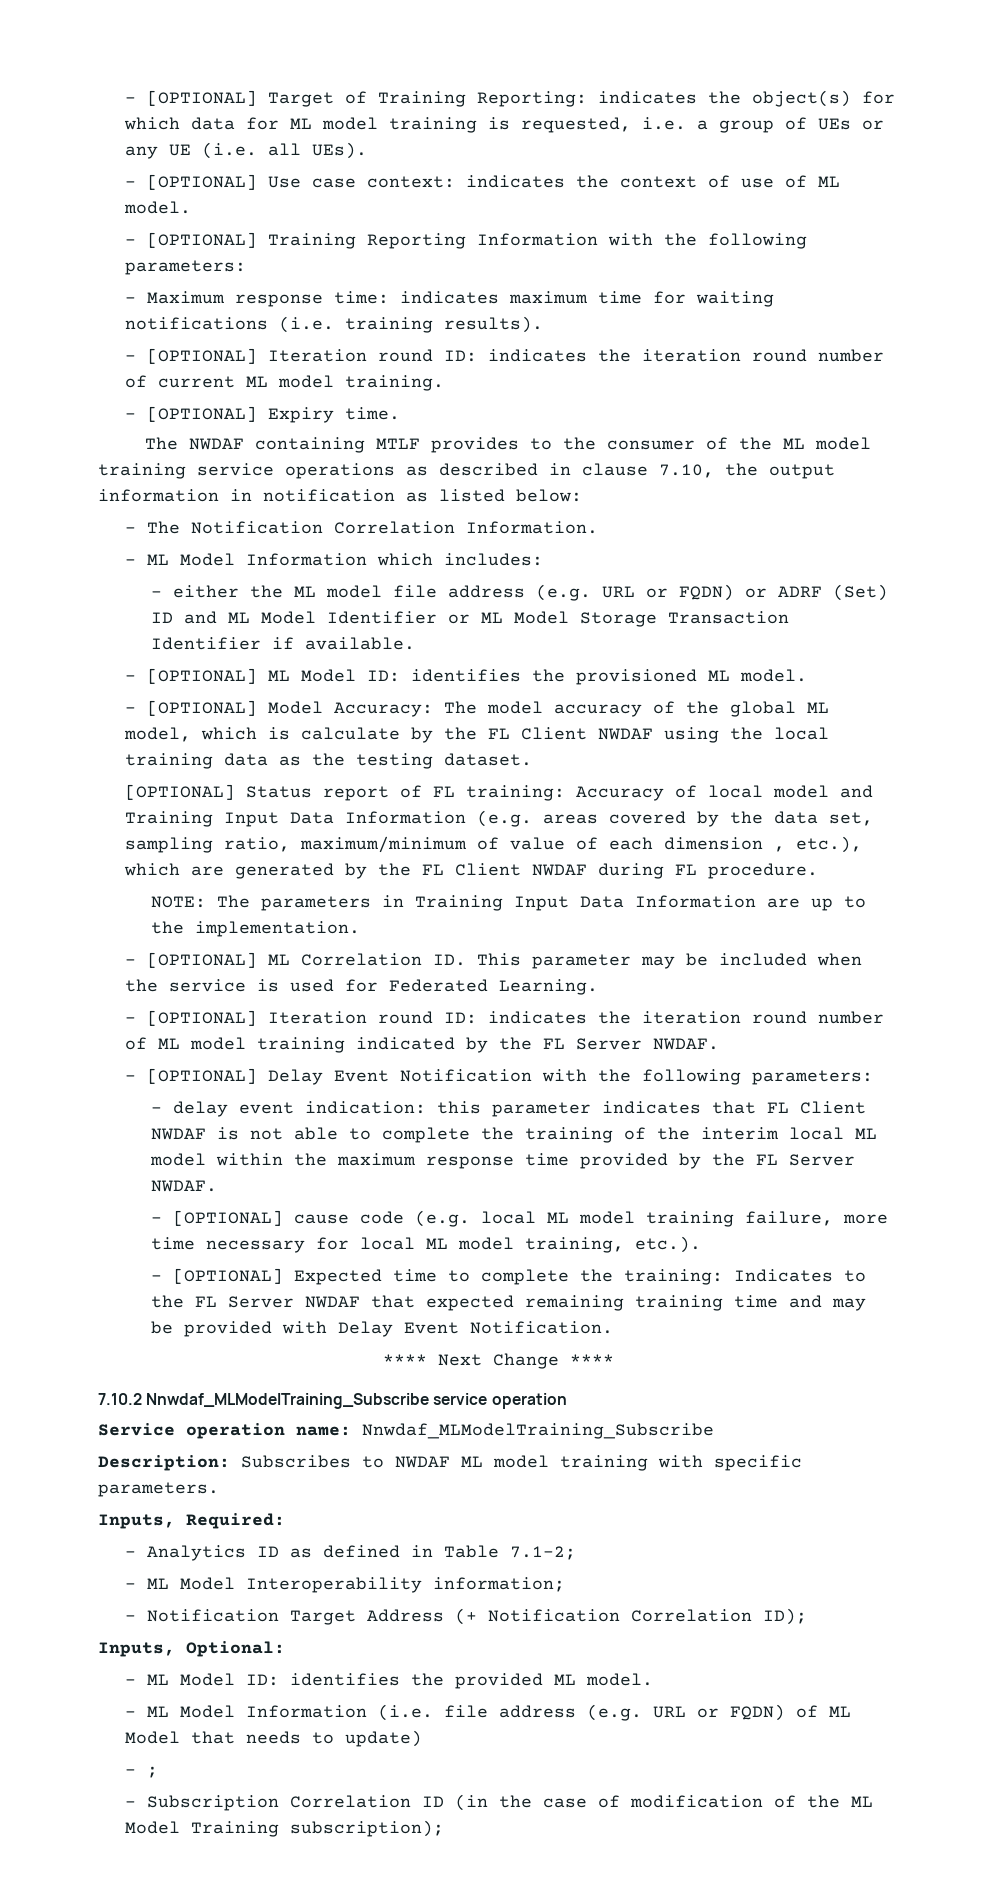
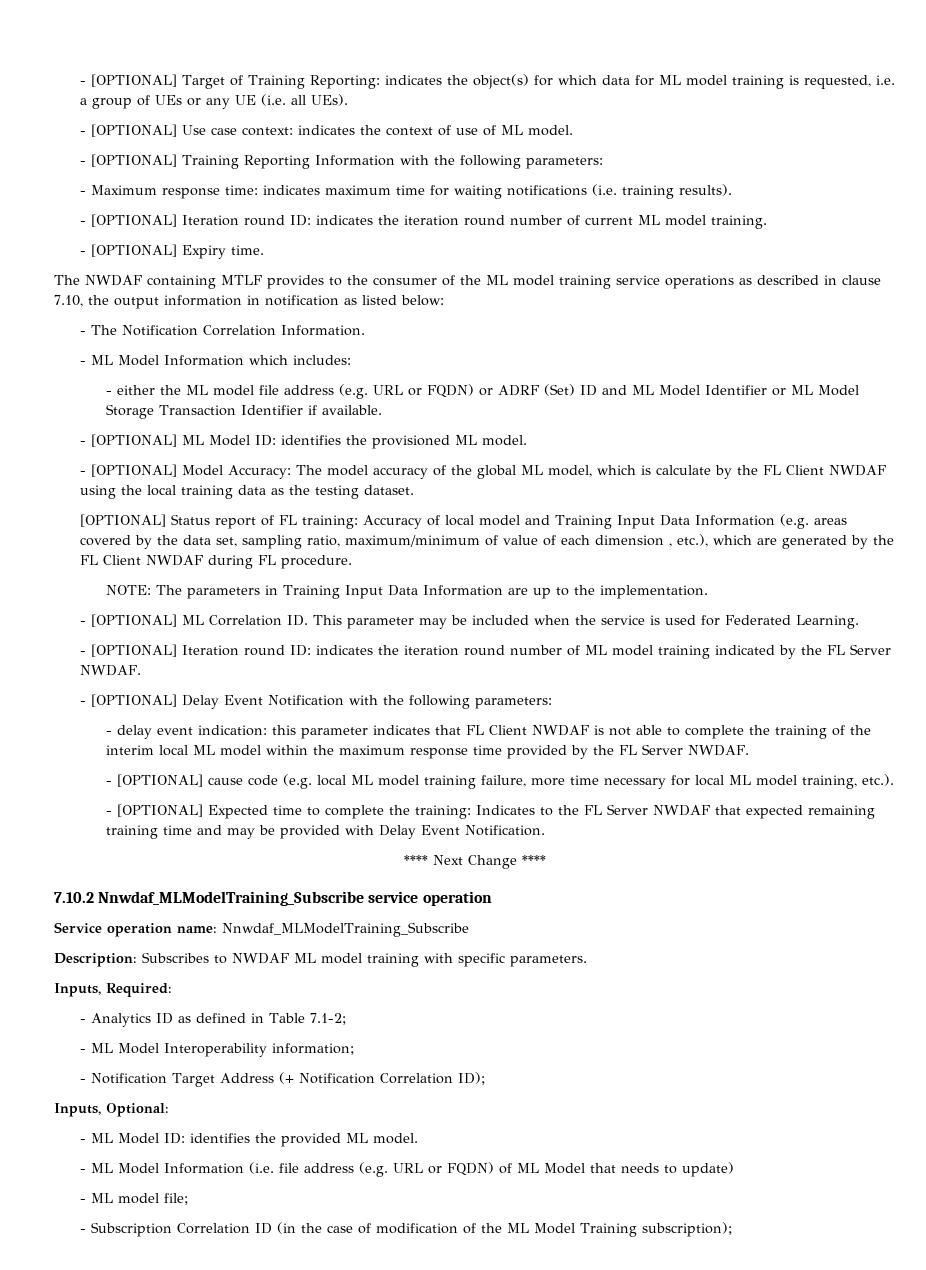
[146,1766,158,1778] ; -> [90,1193,188,1205] ML model file;

